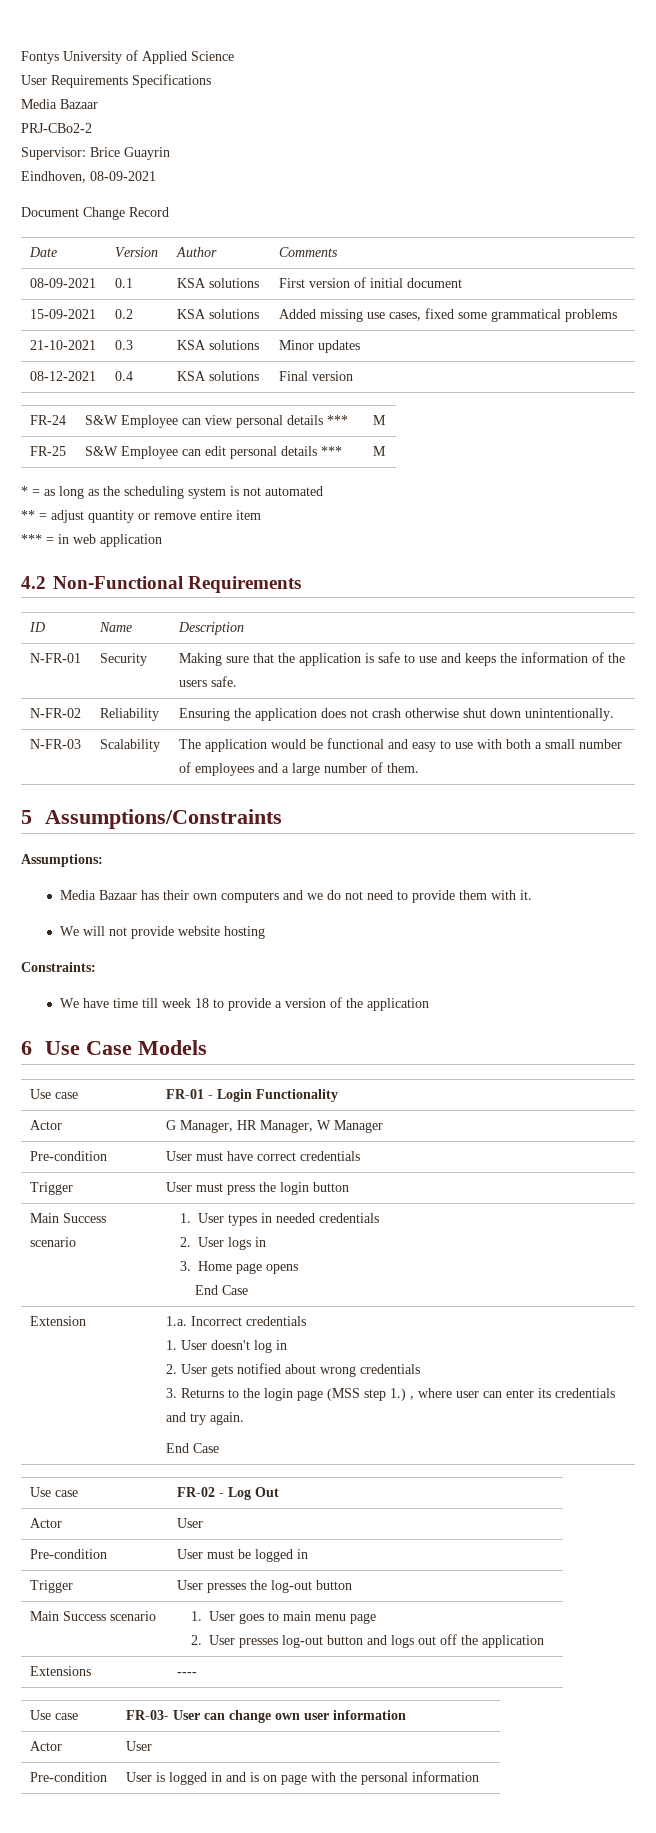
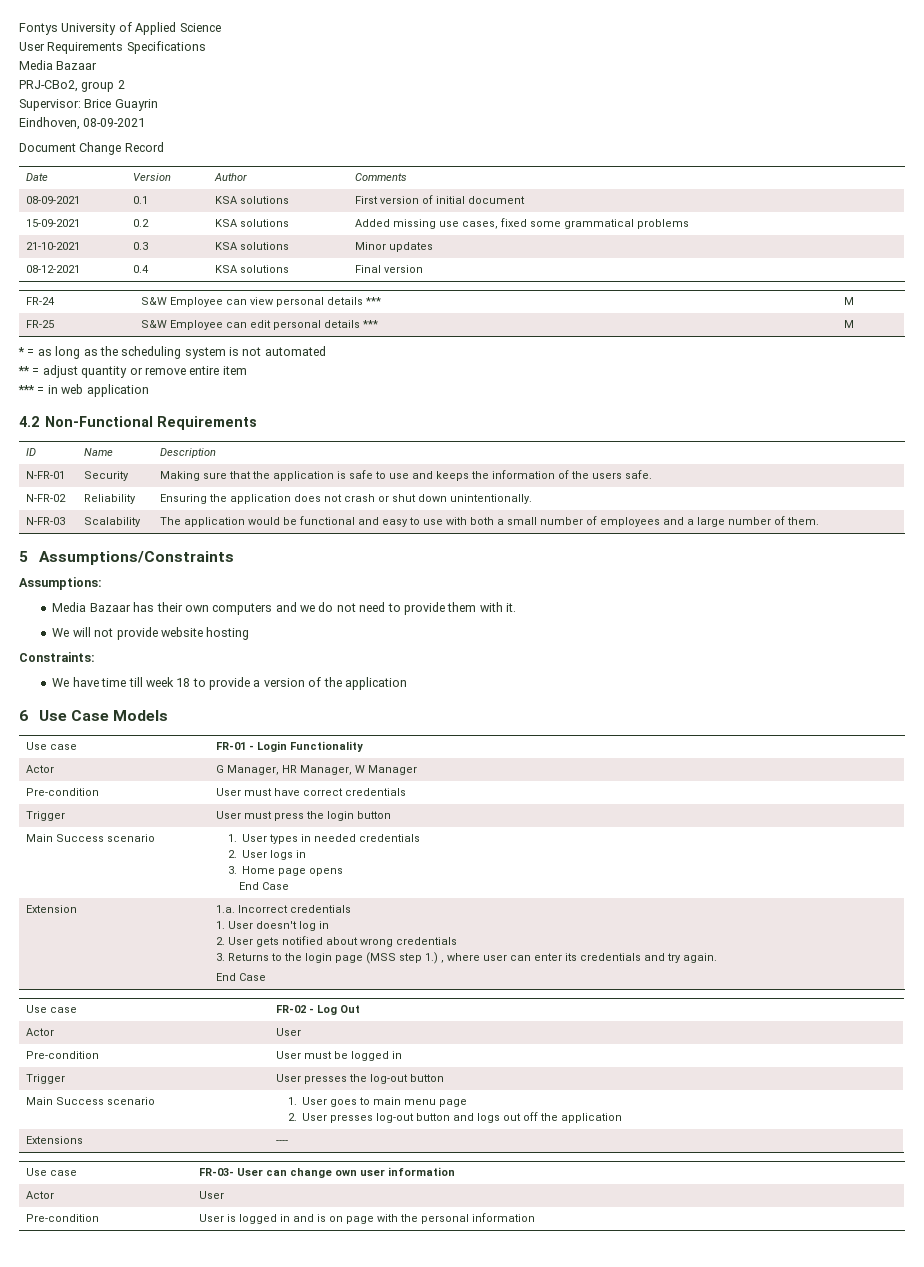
[21,123,92,133] PRJ-CBo2-2 -> [19,80,125,92] PRJ-CBo2, group 2
[405,708,460,718] otherwise -> [377,495,389,502] or

